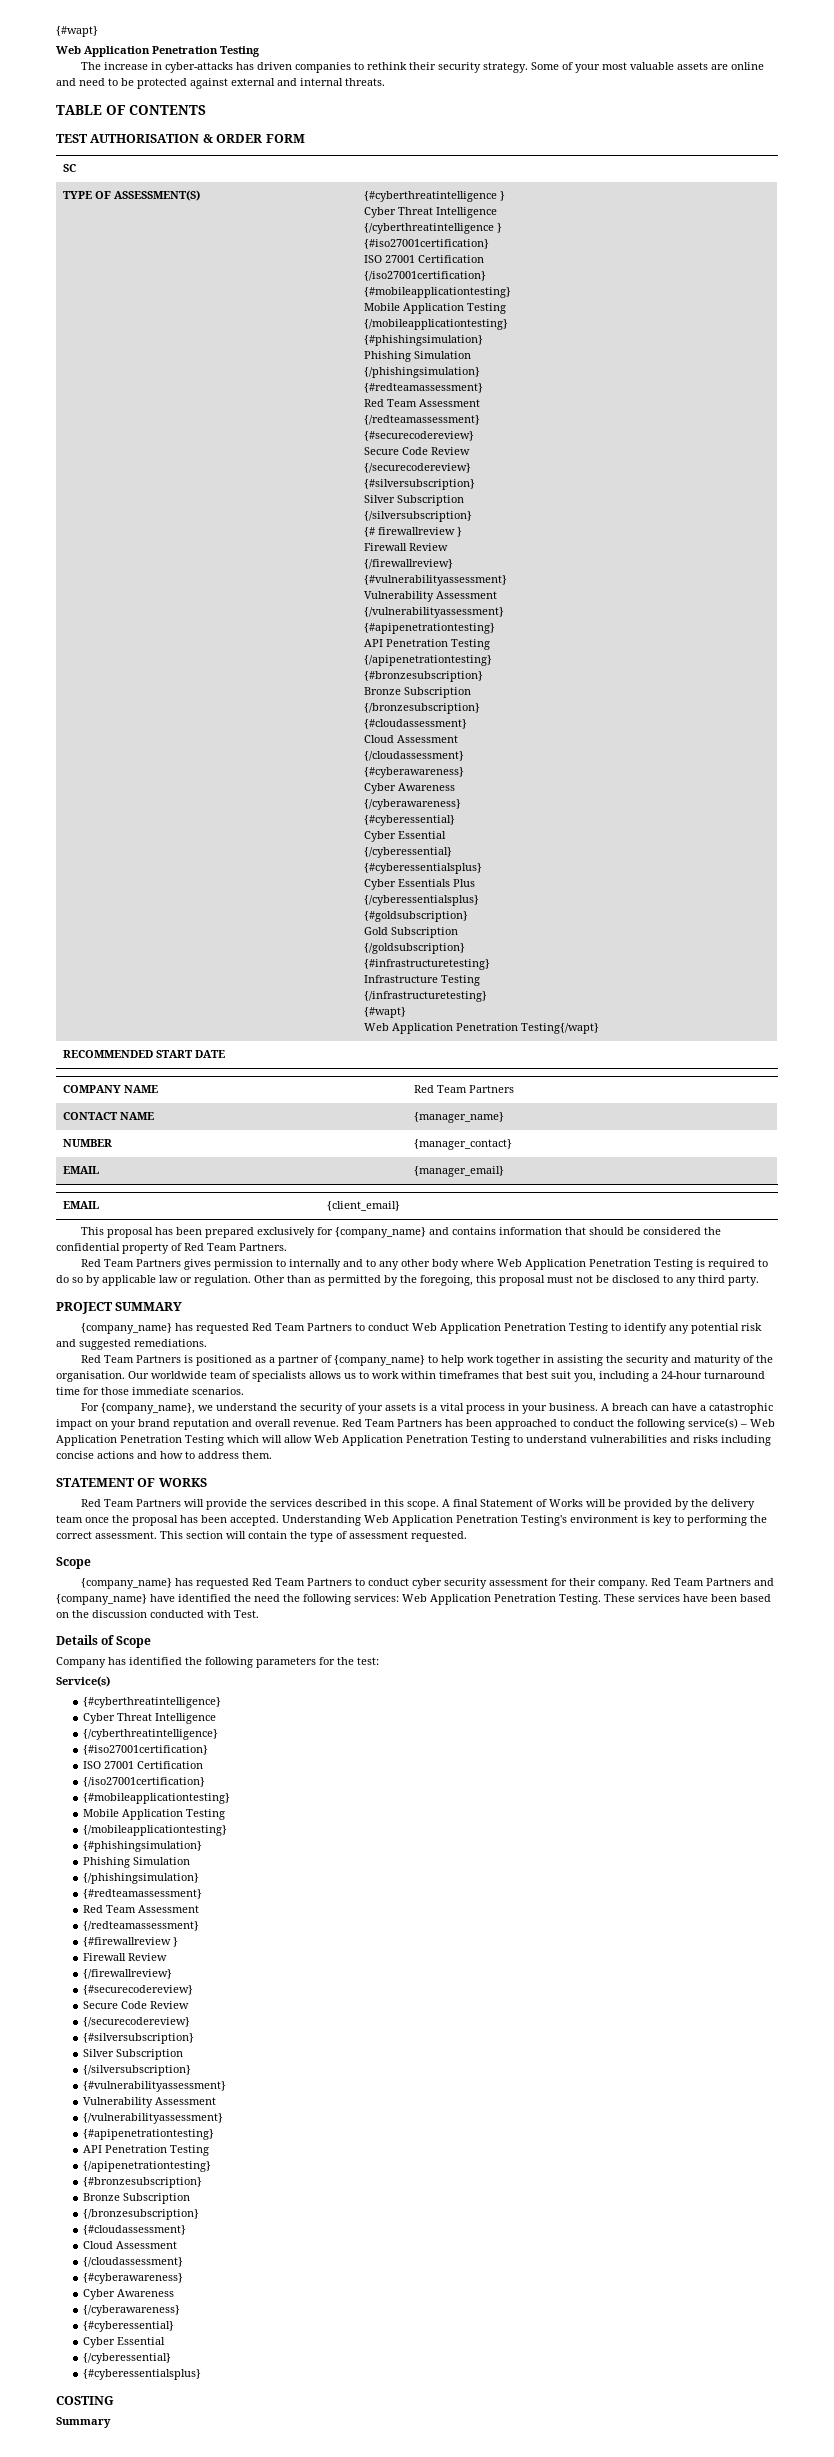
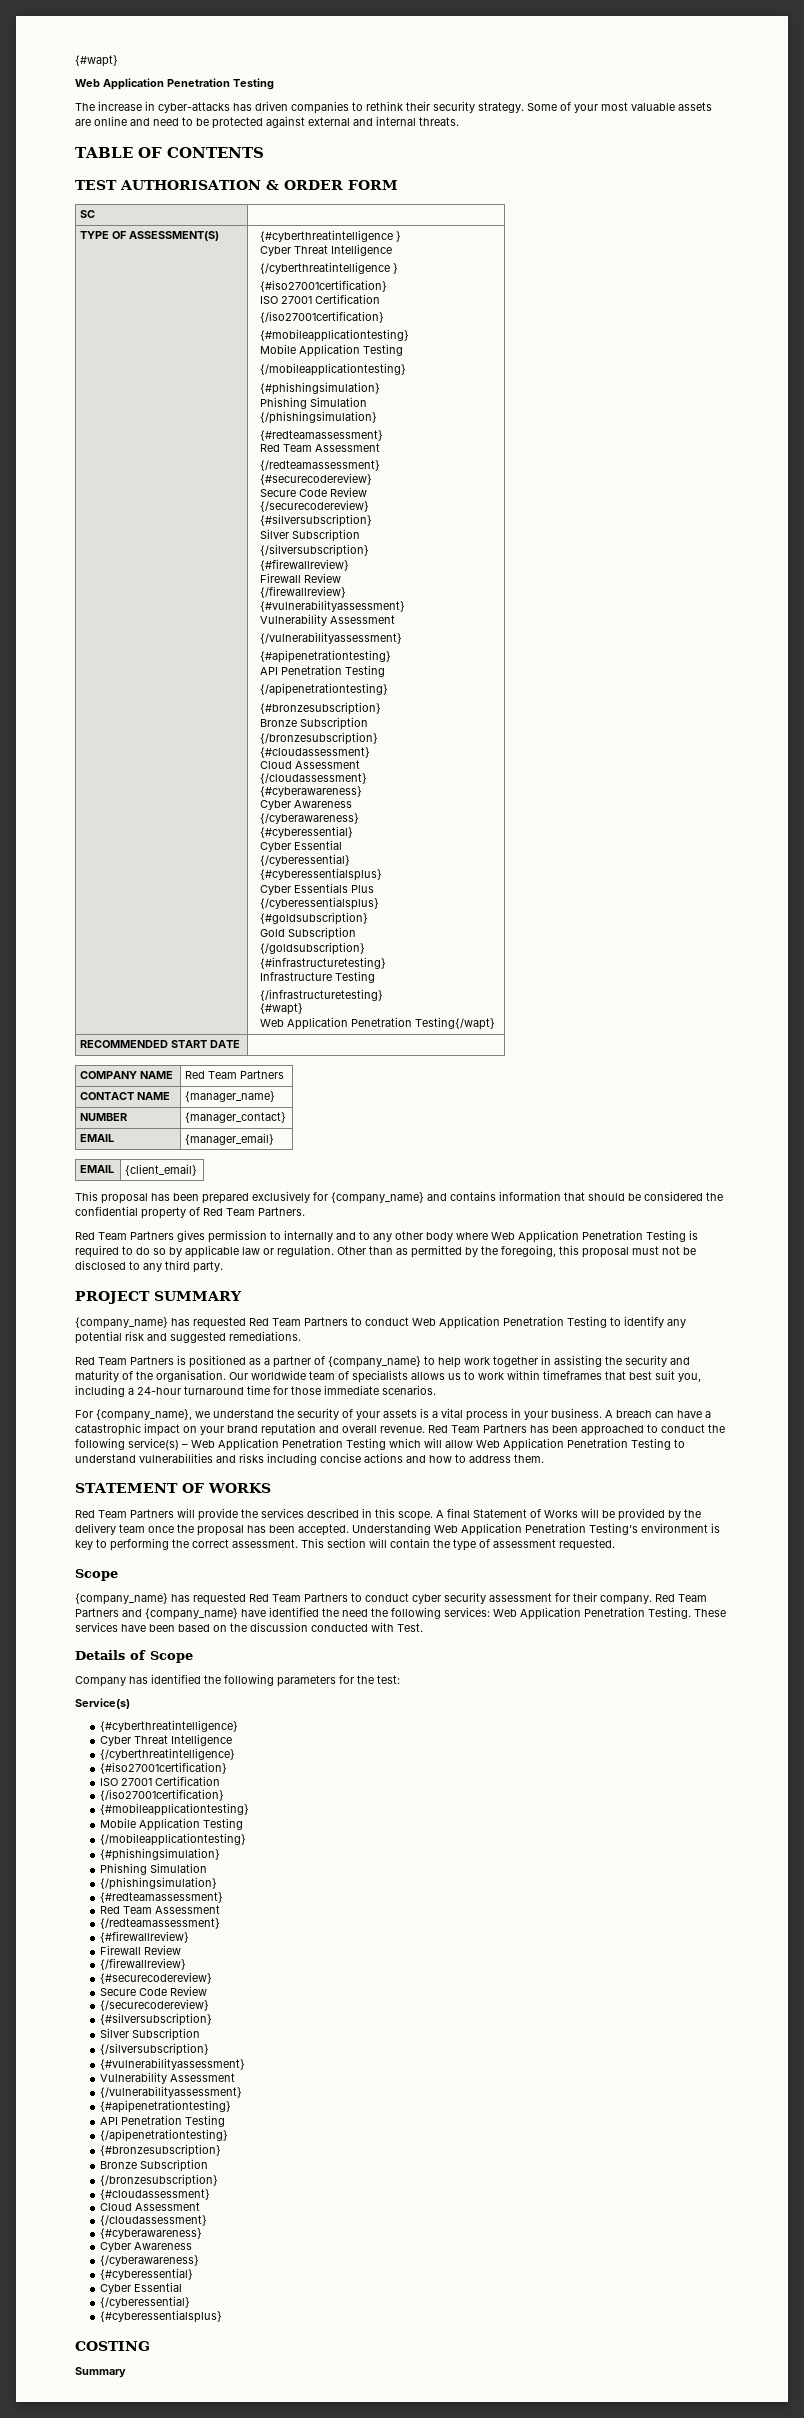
[363,527,462,537] {# firewallreview } -> [260,559,350,571] {#firewallreview}
[82,1937,178,1947] {#firewallreview } -> [100,1931,190,1943] {#firewallreview}

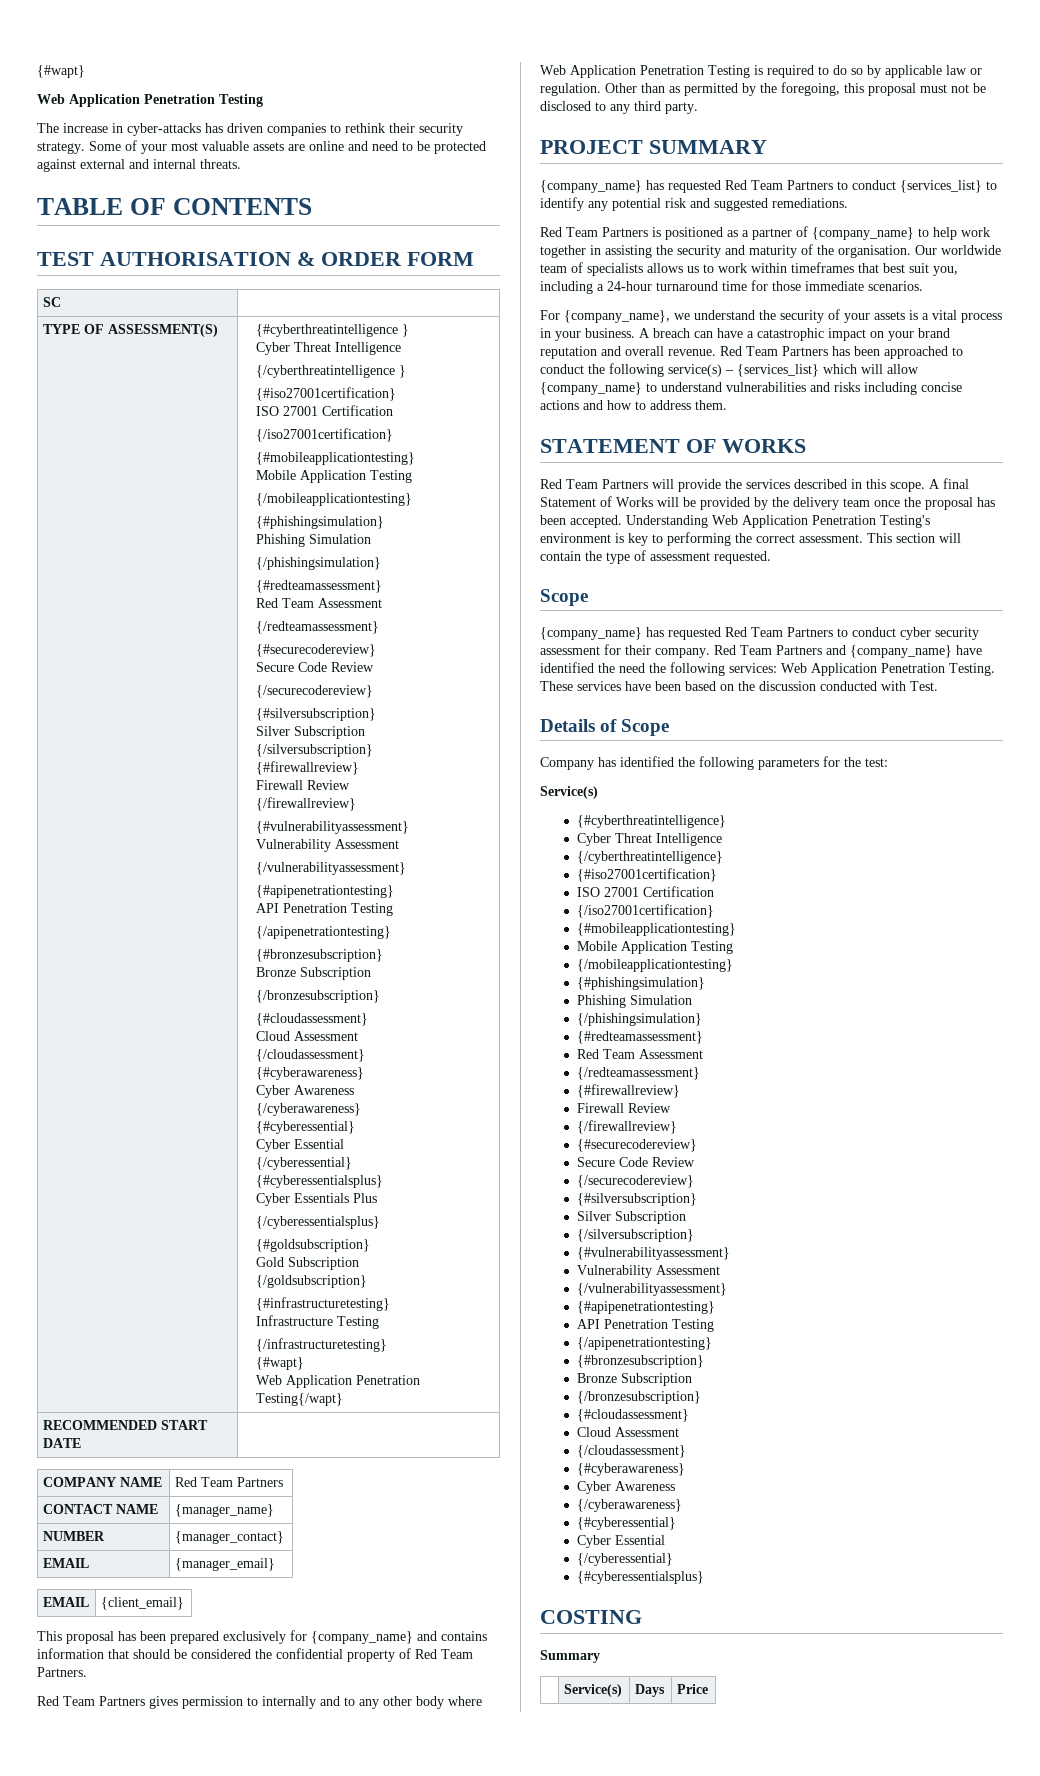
[412,1316,607,1329] Web Application Penetration Testing -> [900,180,982,193] {services_list}
[191,1438,671,1451] Web Application Penetration Testing which will allow Web Application Penetration Testing -> [737,364,919,377] [540,382,642,395] {services_list} which will allow {company_name}
(126, 2372) none -> [563,1684,622,1697] [634,1684,665,1697] [676,1684,708,1694] // | Service(s) | Days | Price

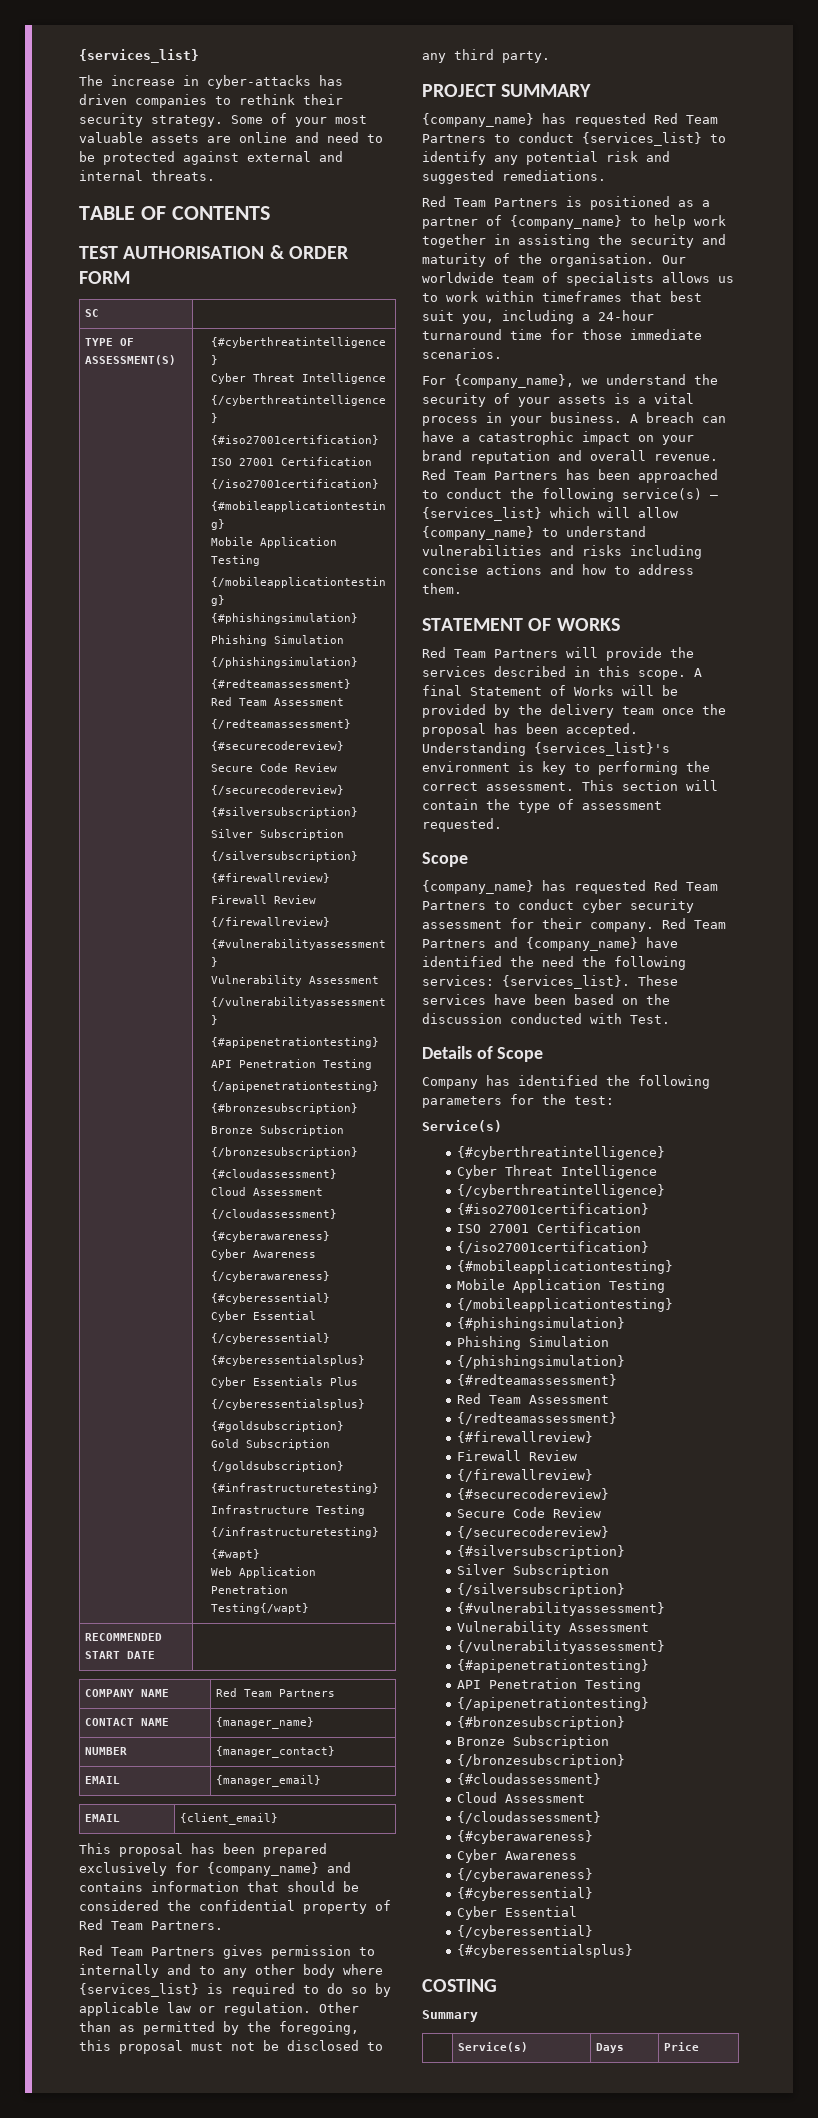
[37,65,85,78] [37,94,263,107] {#wapt} // Web Application Penetration Testing -> [79,49,199,63] {services_list}
[540,65,750,78] Web Application Penetration Testing -> [79,1983,199,1997] {services_list}
[712,515,930,528] Web Application Penetration Testing's -> [534,742,670,756] {services_list}'s
[781,663,995,676] Web Application Penetration Testing. -> [502,975,630,989] {services_list}.

